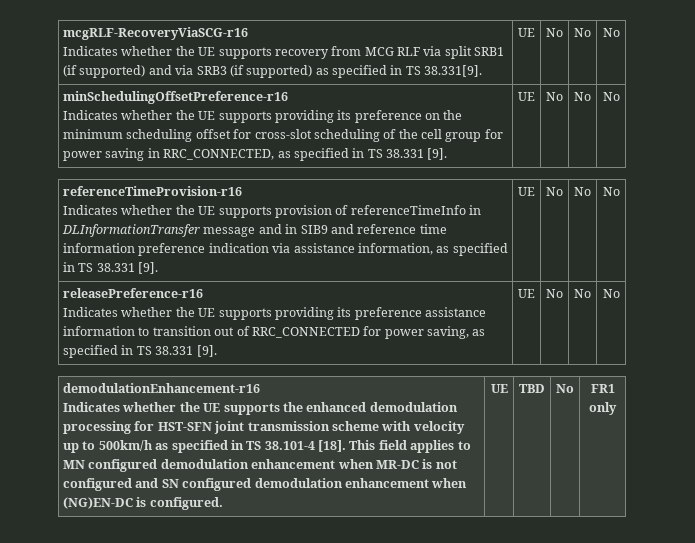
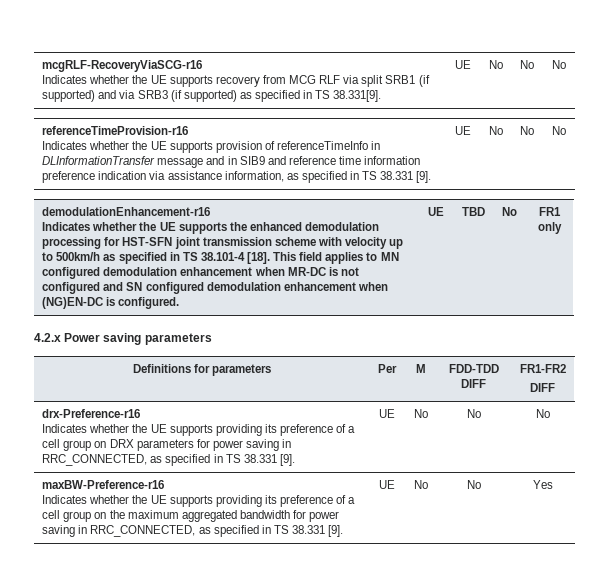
[63,91,289,104] [63,110,463,123] [63,129,503,142] [63,148,448,161] [518,92,535,101] [546,92,563,101] [574,92,591,101] [602,92,620,101] // minSchedulingOffsetPreference-r16 // Indicates whether the UE supports providing its preference on the minimum scheduling offset for cross-slot scheduling of the cell group for power saving in RRC_CONNECTED, as specified in TS 38.331 [9]. | UE | No | No | No -> (566, 64) none
[63,288,204,298] [63,307,487,320] [63,326,486,339] [63,345,217,358] [518,289,535,298] [546,289,563,298] [574,289,591,298] [602,289,620,298] // releasePreference-r16 // Indicates whether the UE supports providing its preference assistance information to transition out of RRC_CONNECTED for power saving, as specified in TS 38.331 [9]. | UE | No | No | No -> (566, 130) none
(617, 408) none -> [34,333,212,345] [132,364,272,376] [378,364,397,373] [415,364,426,373] [448,364,499,373] [461,379,486,388] [519,364,566,373] [530,383,555,392] [42,409,141,418] [42,424,356,436] [42,439,292,451] [42,454,295,466] [379,409,395,418] [413,409,428,418] [466,409,481,418] [535,409,550,418] [42,480,165,489] [42,495,356,507] [42,510,340,522] [42,525,344,537] [379,480,395,489] [413,480,428,489] [466,480,481,489] [532,480,553,489] // 4.2.x Power saving parameters // Definitions for parameters | Per | M | FDD-TDD DIFF | FR1-FR2 // DIFF // drx-Preference-r16 // Indicates whether the UE supports providing its preference of a cell group on DRX parameters for power saving in RRC_CONNECTED, as specified in TS 38.331 [9]. | UE | No | No | No // maxBW-Preference-r16 // Indicates whether the UE supports providing its preference of a cell group on the maximum aggregated bandwidth for power saving in RRC_CONNECTED, as specified in TS 38.331 [9]. | UE | No | No | Yes

